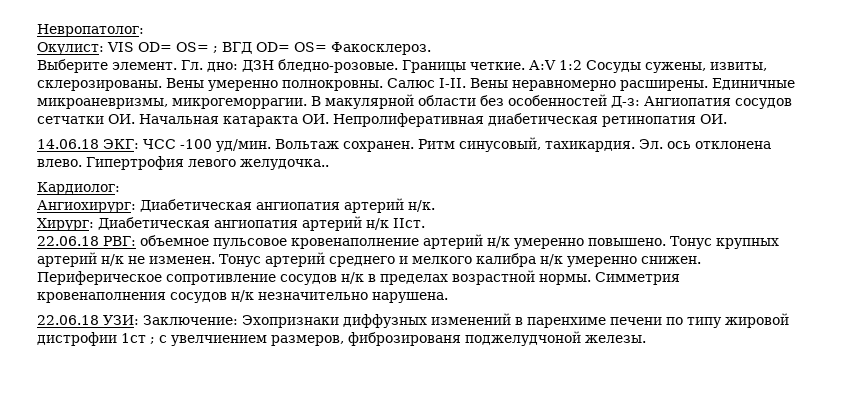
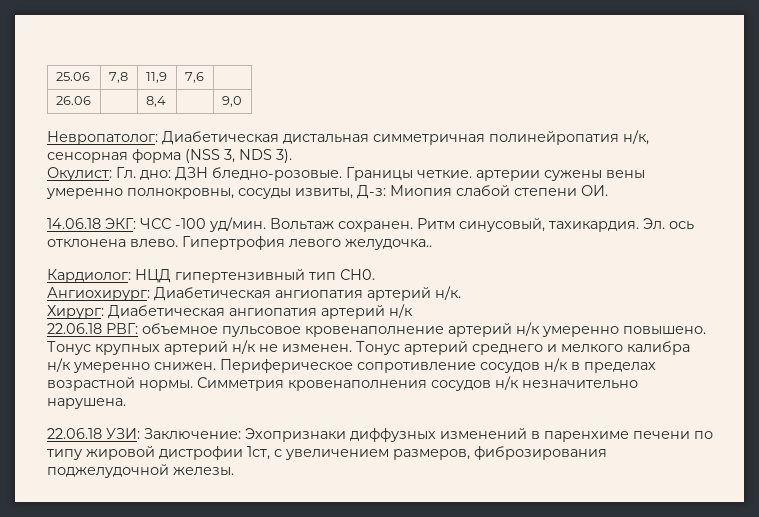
[37,24,144,37] [37,42,431,55] [37,59,177,73] Невропатолог: // Окулист: VIS OD= OS= ; ВГД OD= OS= Факосклероз. // Выберите элемент. -> [55,72,90,81] [108,72,128,83] [145,72,167,83] [184,72,204,83] [55,96,91,105] [145,96,166,107] [221,96,242,107] [47,130,649,145] [47,149,292,163] [47,167,112,181] 25.06 | 7,8 | 11,9 | 7,6 | // 26.06 | | 8,4 | | 9,0 // Невропатолог: Диабетическая дистальная симметричная полинейропатия н/к, сенсорная форма (NSS 3, NDS 3). // Окулист:
[529,60,767,73] [37,78,795,91] [37,94,792,109] [37,113,696,127] А:V 1:2 Сосуды сужены, извиты, склерозированы. Вены умеренно полнокровны. Салюс I-II. Вены неравномерно расширены. Единичные микроаневризмы, микрогеморрагии. В макулярной области без особенностей Д-з: Ангиопатия сосудов сетчатки ОИ. Начальная катаракта ОИ. Непролиферативная диабетическая ретинопатия -> [476,170,645,181] [46,185,577,199] артерии сужены вены умеренно полнокровны, сосуды извиты, Д-з: Миопия слабой степени
(120, 188) none -> [135,269,375,283] НЦД гипертензивный тип СН0.
[393,218,425,228] IIcт. -> (413, 311) none
[121,331,581,346] 1ст ; с увелчиением размеров, фиброзированя поджелудчоной -> [247,446,607,460] [47,464,169,478] 1ст, с увеличением размеров, фиброзирования поджелудочной

